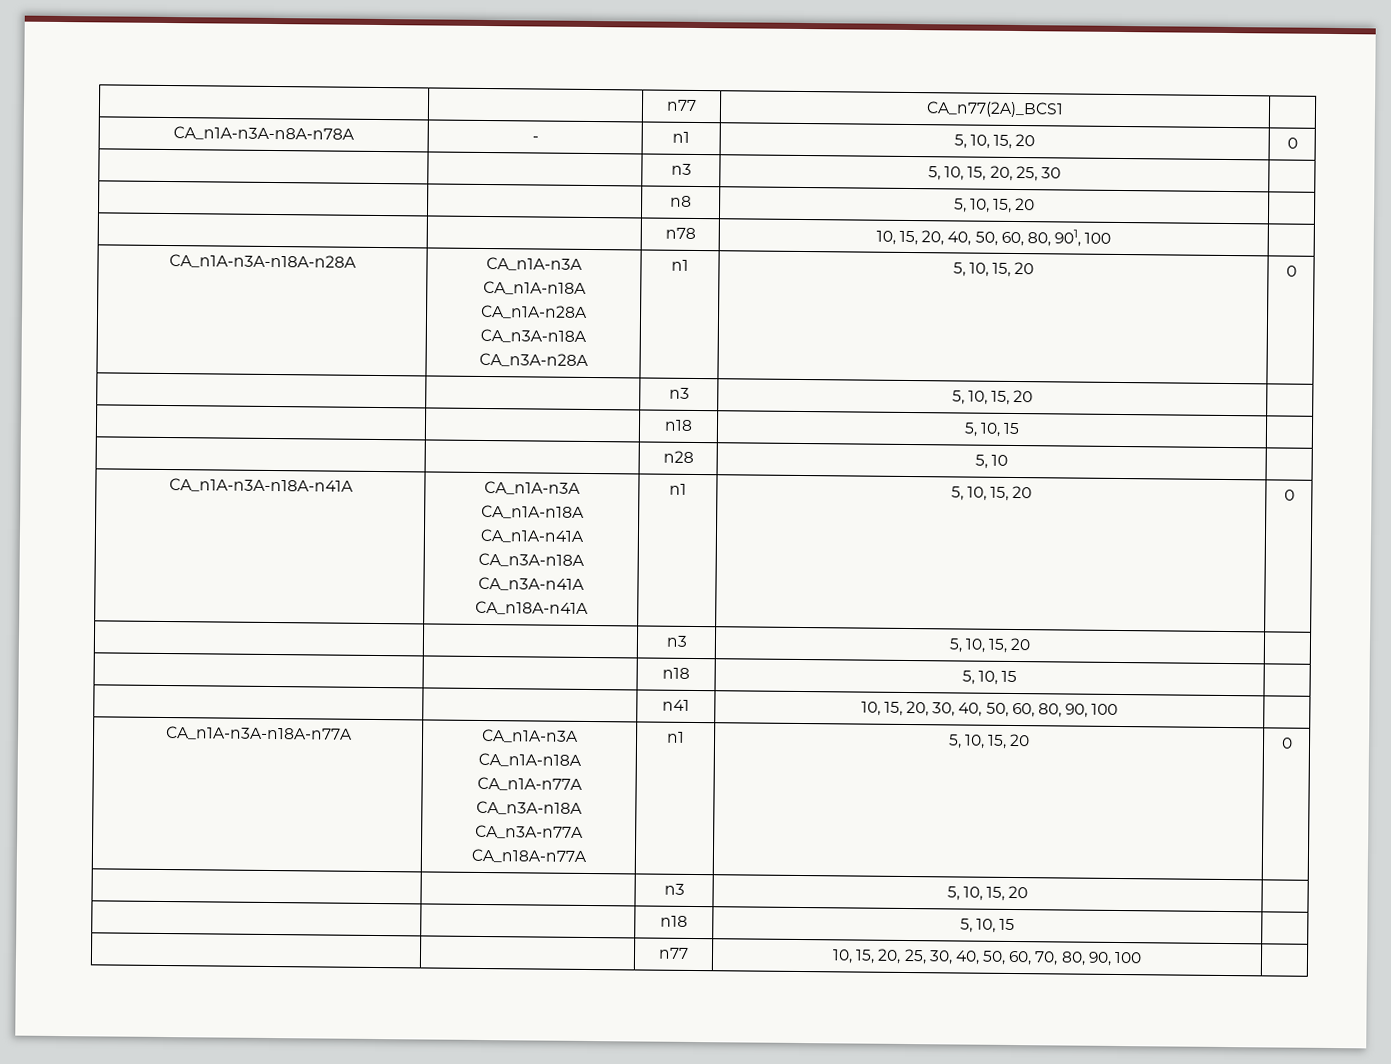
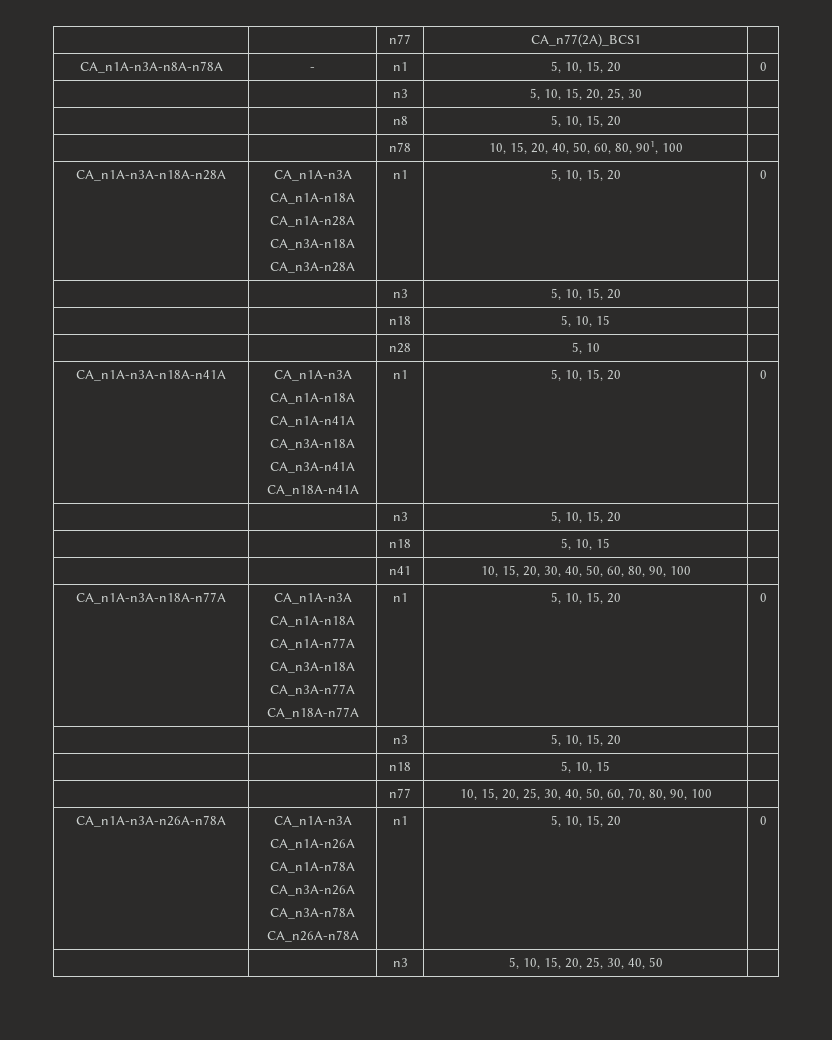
(1143, 957) none -> [76,815,226,827] [273,816,352,827] [270,839,355,850] [270,861,355,873] [270,885,355,896] [270,907,355,919] [266,930,359,942] [392,816,408,825] [550,815,621,827] [759,816,767,825] [392,958,408,967] [508,957,663,969] // CA_n1A-n3A-n26A-n78A | CA_n1A-n3A // CA_n1A-n26A // CA_n1A-n78A // CA_n3A-n26A // CA_n3A-n78A // CA_n26A-n78A | n1 | 5, 10, 15, 20 | 0 // | | n3 | 5, 10, 15, 20, 25, 30, 40, 50 |

